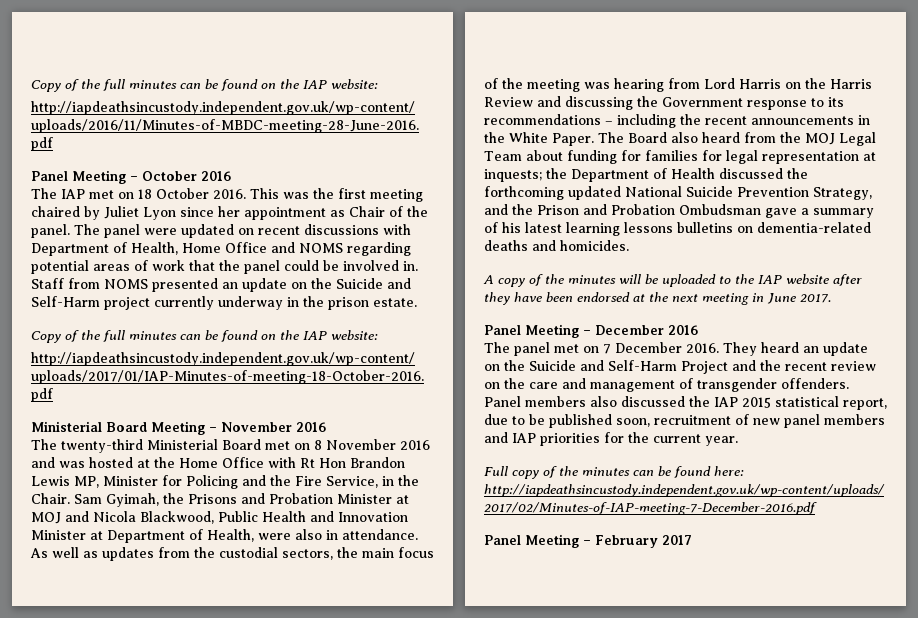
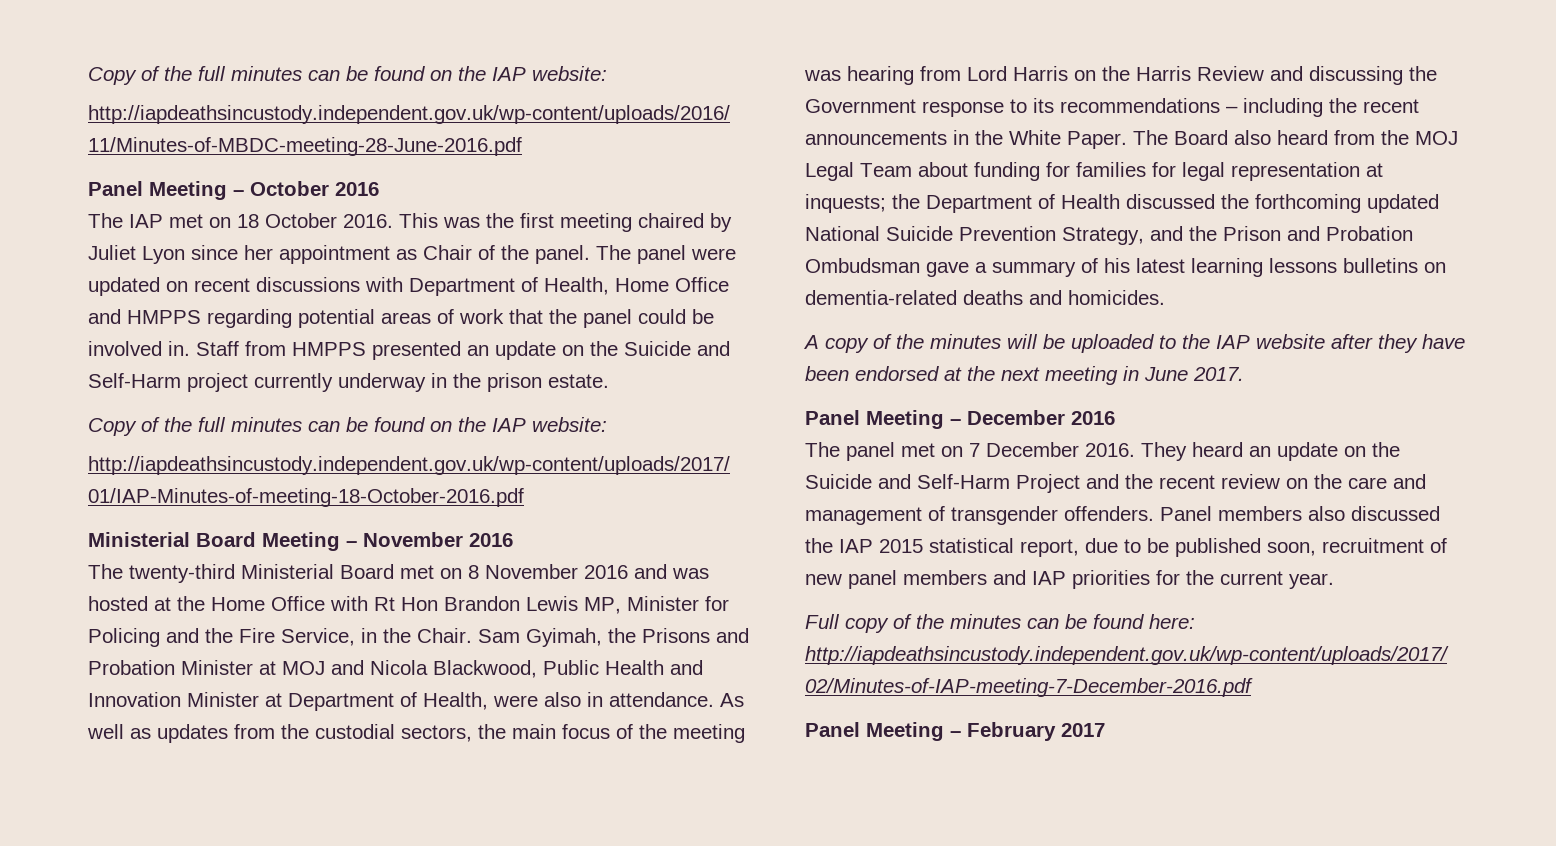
[299,243,343,253] NOMS -> [127,310,201,324] HMPPS
[104,279,148,289] NOMS -> [292,342,366,356] HMPPS

